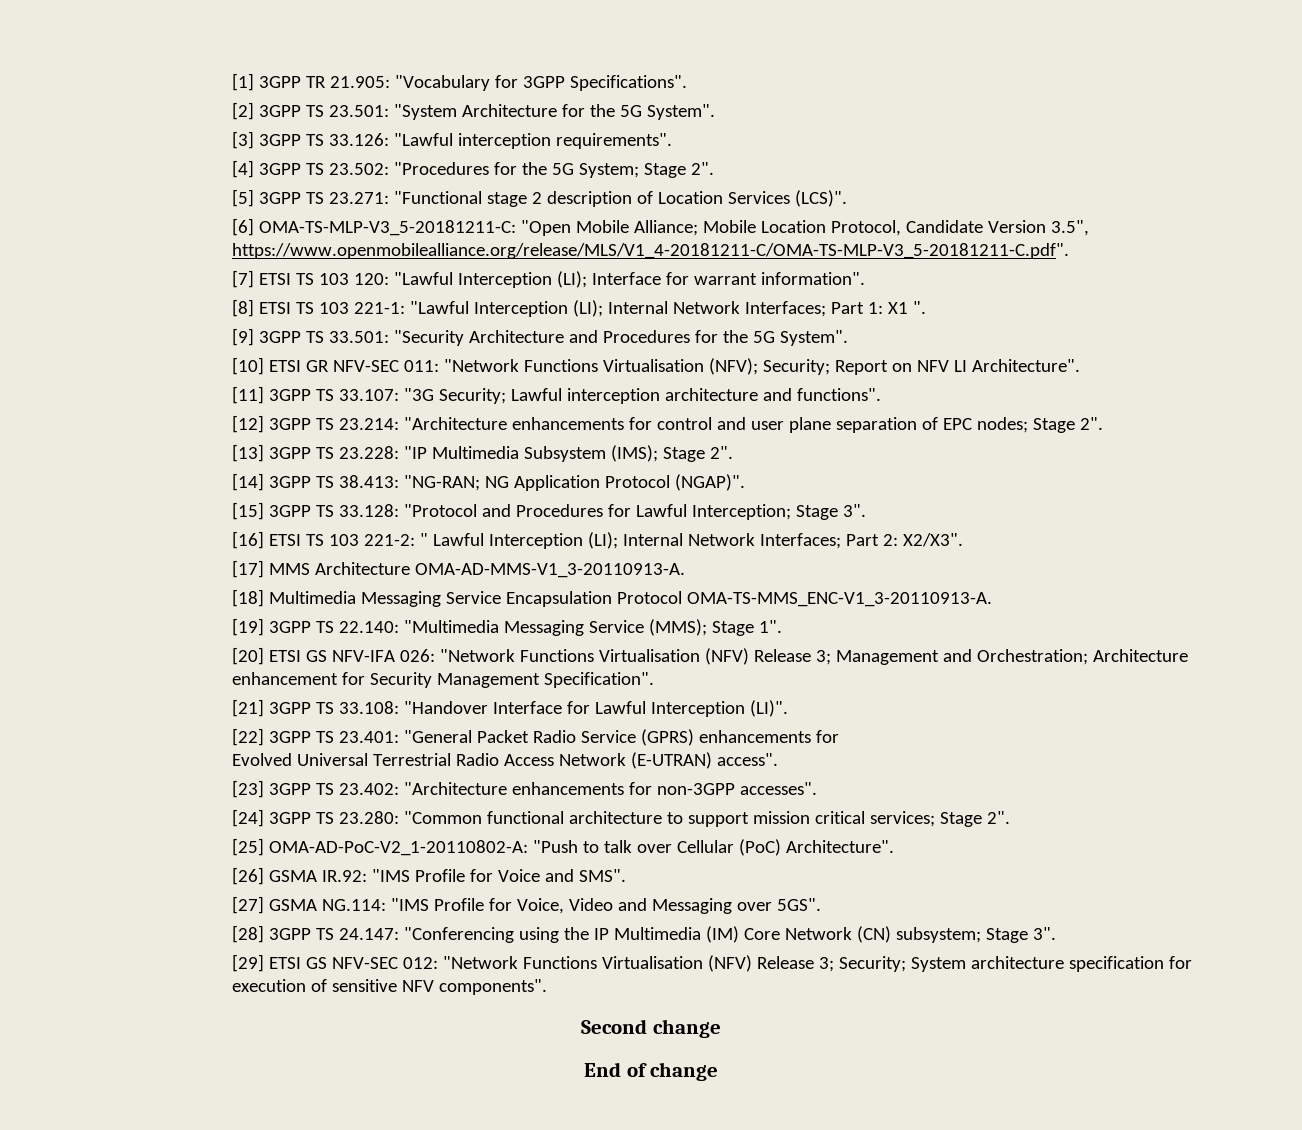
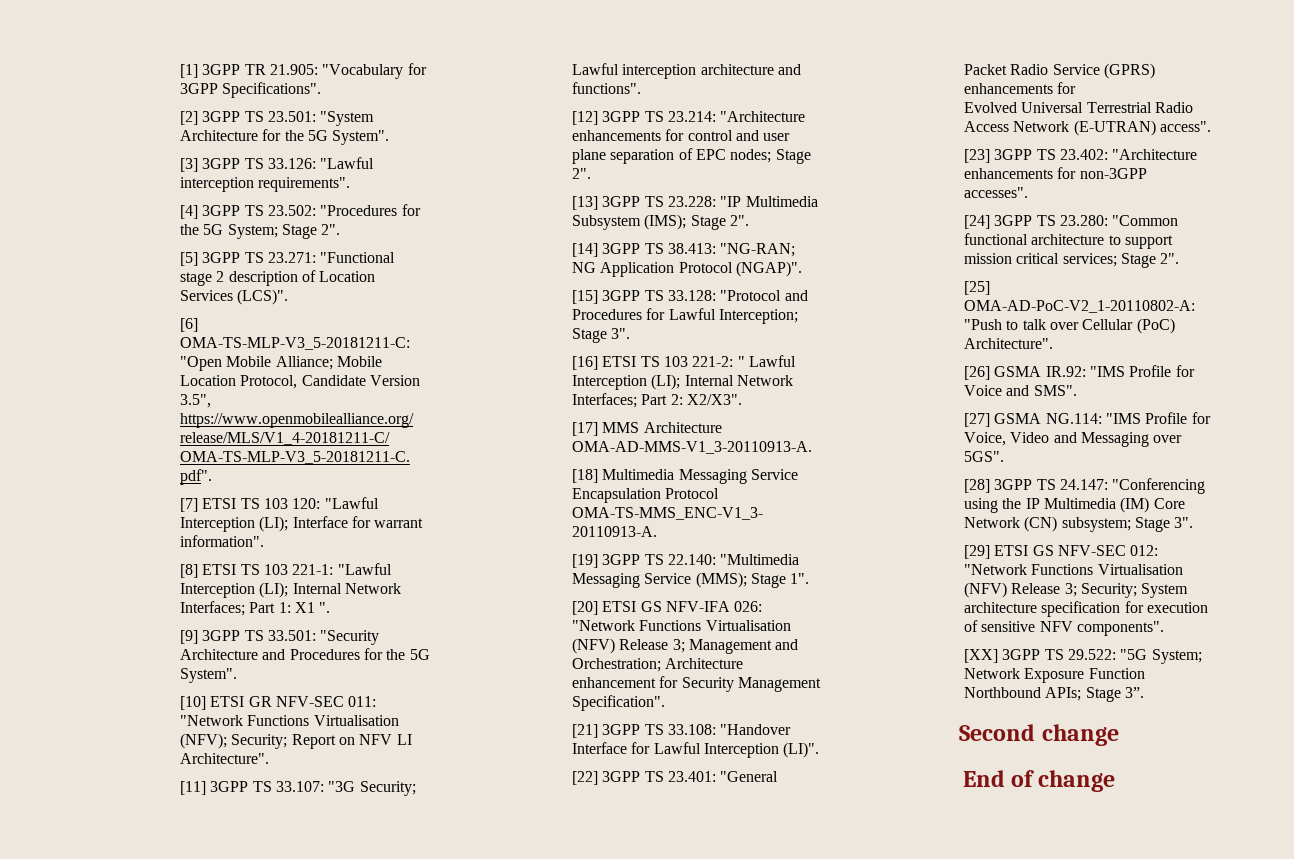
(547, 987) none -> [963,649,1202,664] [963,668,1145,683] [963,687,1144,702] // [XX] 3GPP TS 29.522: "5G System; Network Exposure Function Northbound APIs; Stage 3”.

